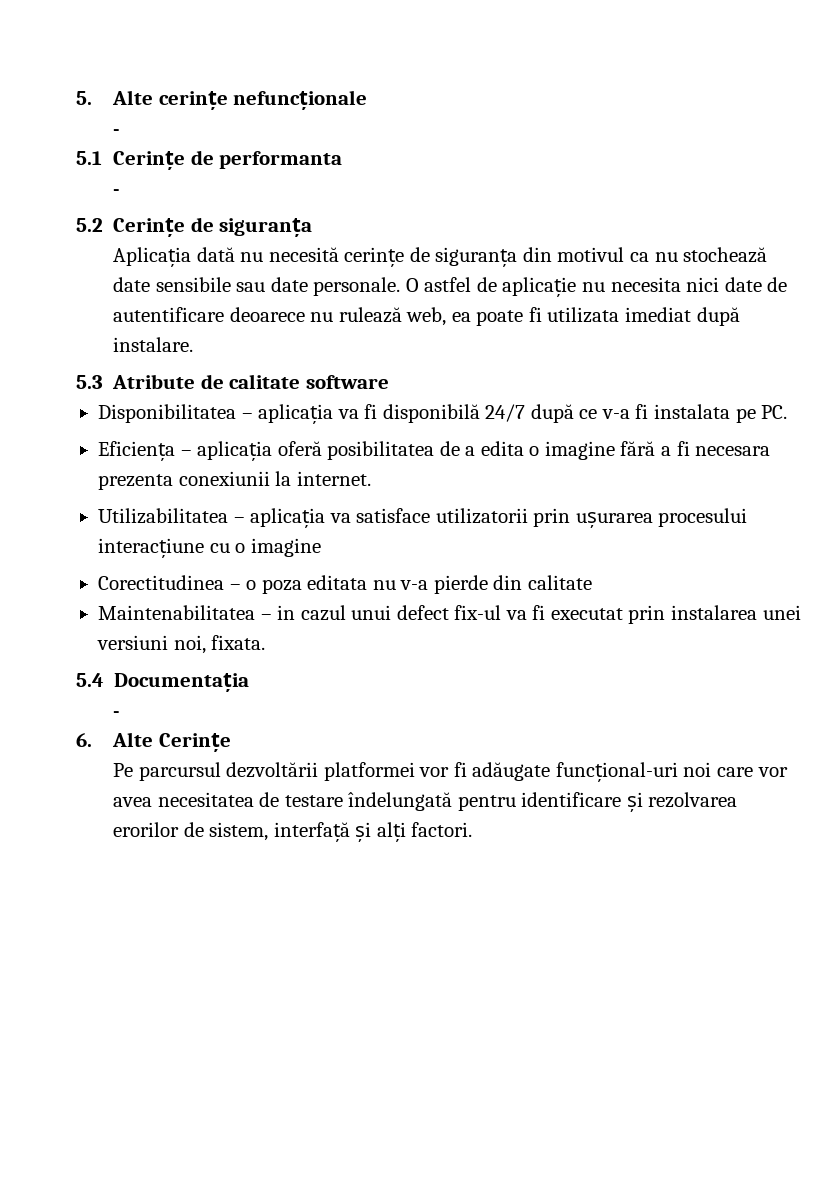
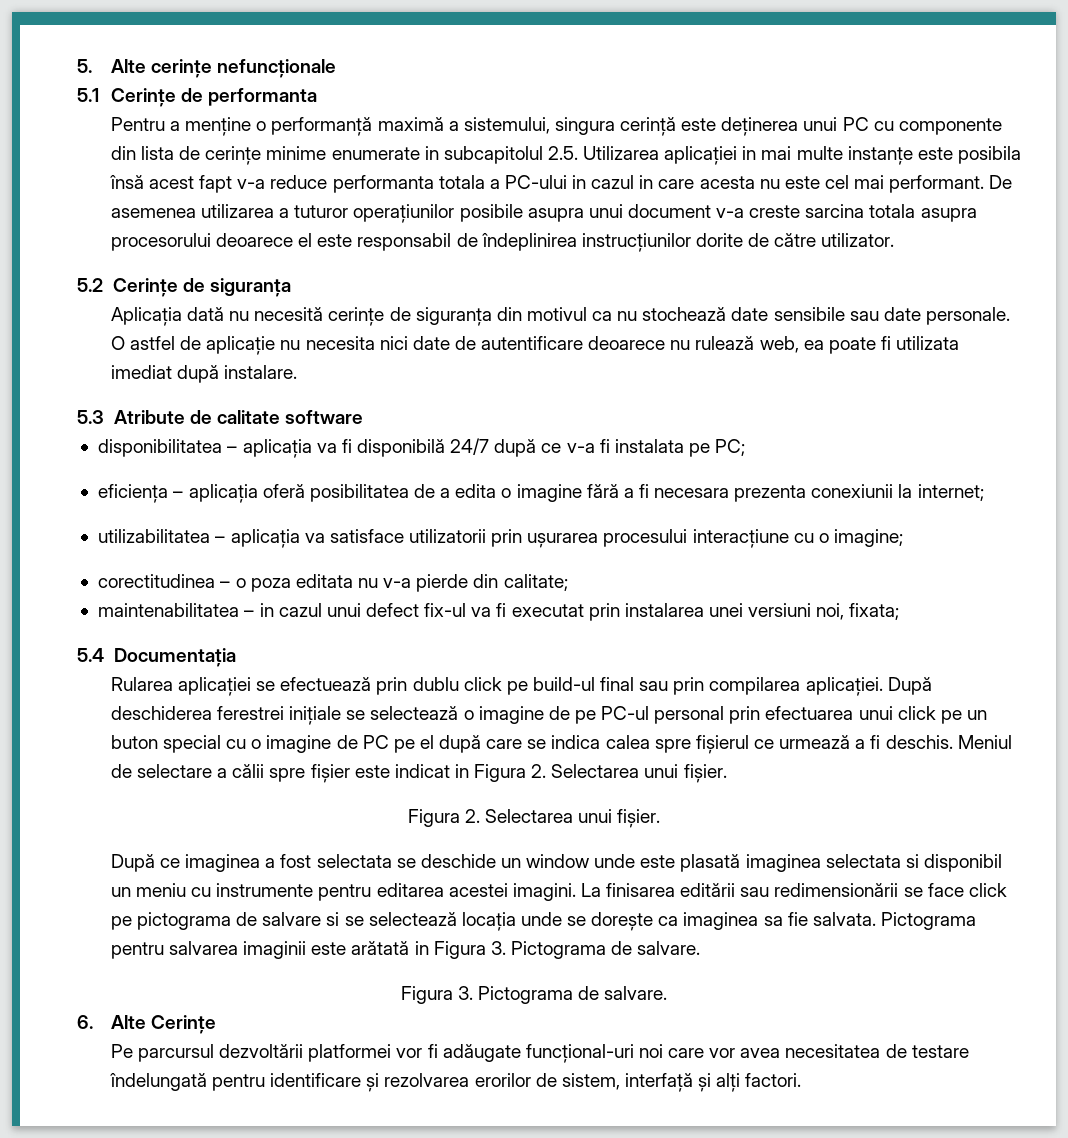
[113,129,121,135] // - -> (337, 68) none
[113,189,121,195] - -> [110,117,1002,136] [110,146,1022,165] [109,175,1013,193] [110,204,977,223] [110,233,895,252] Pentru a menține o performanță maximă a sistemului, singura cerință este deținerea unui PC cu componente din lista de cerințe minime enumerate in subcapitolul 2.5. Utilizarea aplicației in mai multe instanțe este posibila însă acest fapt v-a reduce performanta totala a PC-ului in cazul in care acesta nu este cel mai performant. De asemenea utilizarea a tuturor operațiunilor posibile asupra unui document v-a creste sarcina totala asupra procesorului deoarece el este responsabil de îndeplinirea instrucțiunilor dorite de către utilizator.
[98,404,237,423] Disponibilitatea -> [98,439,223,457] disponibilitatea
[761,405,788,419] [98,441,176,461] PC. // Eficiența -> [715,439,746,456] [98,484,169,503] PC; // eficiența
[296,471,371,486] [98,508,229,524] internet. // Utilizabilitatea -> [917,484,984,501] [98,529,211,543] internet; // utilizabilitatea
[250,538,321,557] [98,575,225,590] imagine // Corectitudinea -> [833,529,903,547] [98,574,216,588] imagine; // corectitudinea
[527,575,592,590] [98,605,256,620] calitate // Maintenabilitatea -> [503,574,568,591] [98,603,240,617] calitate; // maintenabilitatea
[211,635,266,650] fixata. -> [849,603,900,620] fixata;
[113,711,121,717] - -> [110,677,932,696] [110,706,988,725] [110,735,1012,754] [110,764,727,783] [407,809,661,828] [110,854,1003,872] [110,883,1007,901] [110,912,977,931] [110,941,701,959] [400,986,668,1004] Rularea aplicației se efectuează prin dublu click pe build-ul final sau prin compilarea aplicației. După deschiderea ferestrei inițiale se selectează o imagine de pe PC-ul personal prin efectuarea unui click pe un buton special cu o imagine de PC pe el după care se indica calea spre fișierul ce urmează a fi deschis. Meniul de selectare a călii spre fișier este indicat in Figura 2. Selectarea unui fișier. // Figura 2. Selectarea unui fișier. // După ce imaginea a fost selectata se deschide un window unde este plasată imaginea selectata si disponibil un meniu cu instrumente pentru editarea acestei imagini. La finisarea editării sau redimensionării se face click pe pictograma de salvare si se selectează locația unde se dorește ca imaginea sa fie salvata. Pictograma pentru salvarea imaginii este arătată in Figura 3. Pictograma de salvare. // Figura 3. Pictograma de salvare.

